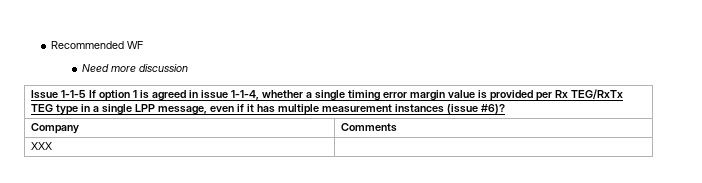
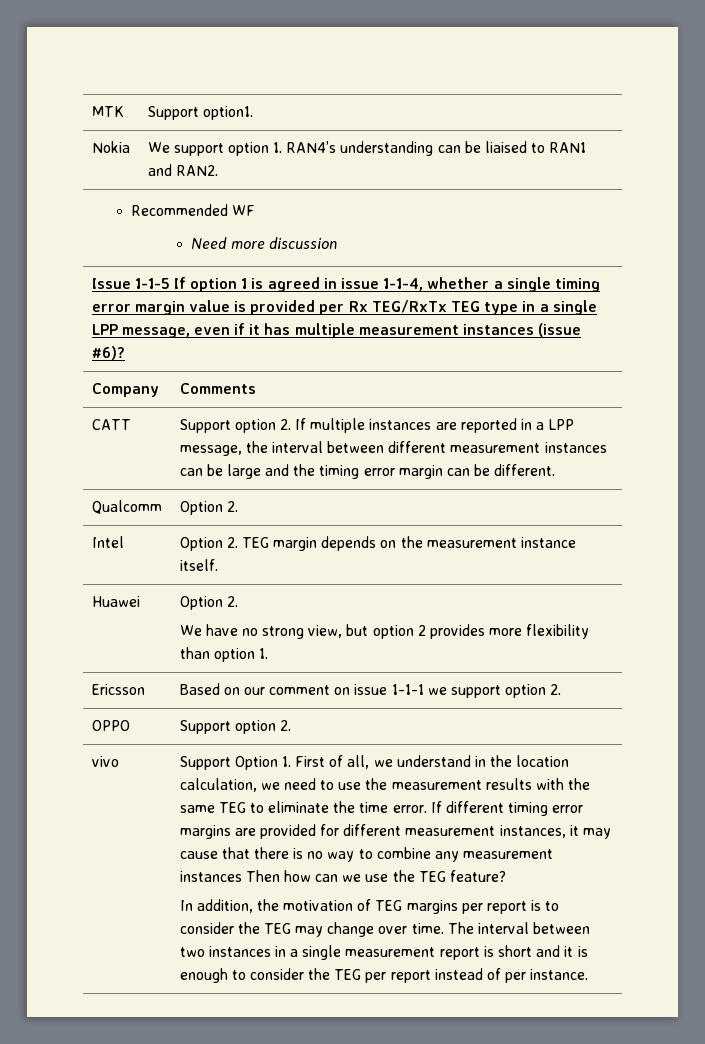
(51, 45) none -> [91,106,124,117] [147,106,253,120] [91,141,130,153] [147,141,587,156] [147,164,218,176] MTK | Support option1. // Nokia | We support option 1. RAN4’s understanding can be liaised to RAN1 and RAN2. //
[30,142,52,150] XXX | -> [91,419,131,430] [179,418,575,433] [179,441,607,456] [179,464,556,479] [91,500,162,514] [179,501,238,515] [91,536,124,548] [179,536,577,551] [179,559,218,571] [91,596,140,607] [179,596,238,610] [179,624,590,639] [179,647,268,662] [91,684,145,695] [179,683,562,698] [91,720,130,731] [179,720,291,734] [91,756,119,767] [179,755,570,770] [179,778,591,792] [179,801,584,816] [179,824,612,839] [179,847,554,862] [179,870,507,882] [179,899,560,914] [179,922,591,937] [179,945,588,960] [179,968,589,983] CATT | Support option 2. If multiple instances are reported in a LPP message, the interval between different measurement instances can be large and the timing error margin can be different. // Qualcomm | Option 2. // Intel | Option 2. TEG margin depends on the measurement instance itself. // Huawei | Option 2. // We have no strong view, but option 2 provides more flexibility than option 1. // Ericsson | Based on our comment on issue 1-1-1 we support option 2. // OPPO | Support option 2. // vivo | Support Option 1. First of all, we understand in the location calculation, we need to use the measurement results with the same TEG to eliminate the time error. If different timing error margins are provided for different measurement instances, it may cause that there is no way to combine any measurement instances Then how can we use the TEG feature? // In addition, the motivation of TEG margins per report is to consider the TEG may change over time. The interval between two instances in a single measurement report is short and it is enough to consider the TEG per report instead of per instance.

